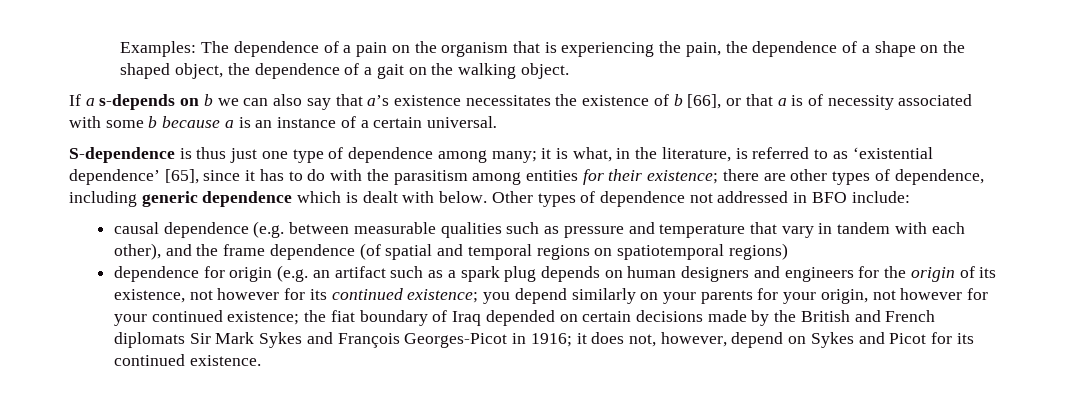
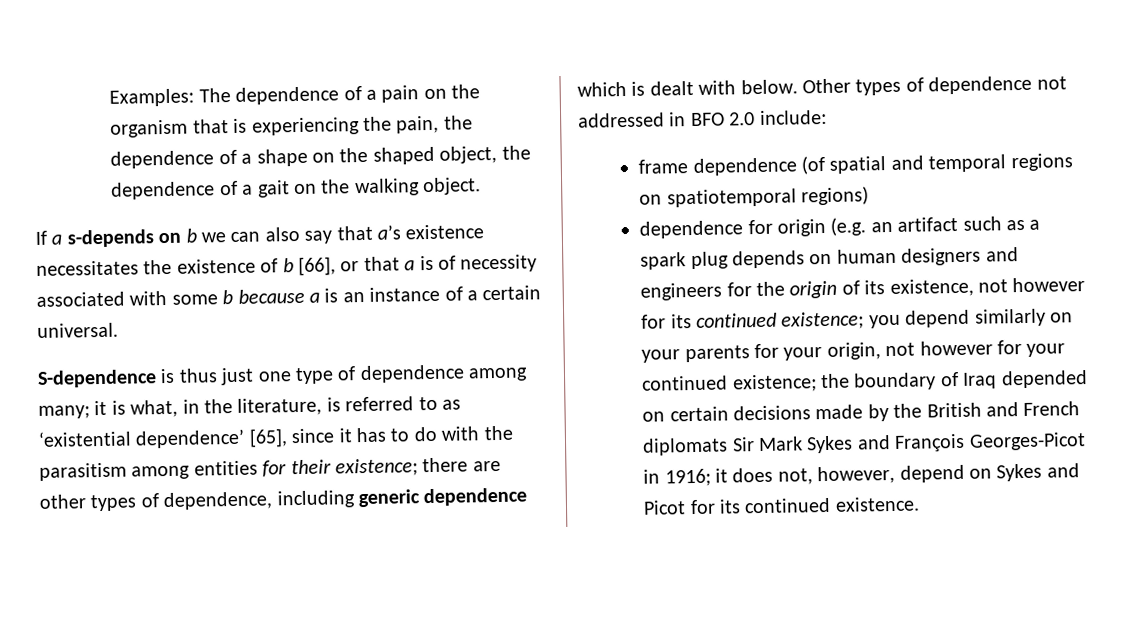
(847, 197) none -> [729,112,756,126] 2.0
[113,221,965,238] [113,243,219,260] causal dependence (e.g. between measurable qualities such as pressure and temperature that vary in tandem with each other), and the -> (827, 117) none
[330,310,355,322] fiat -> (851, 381) none

